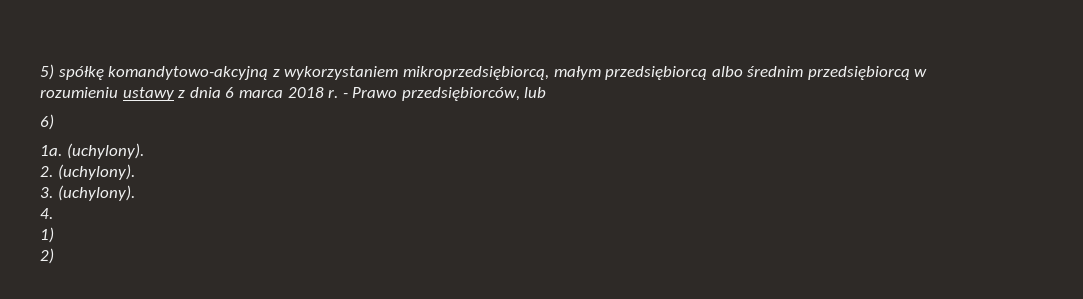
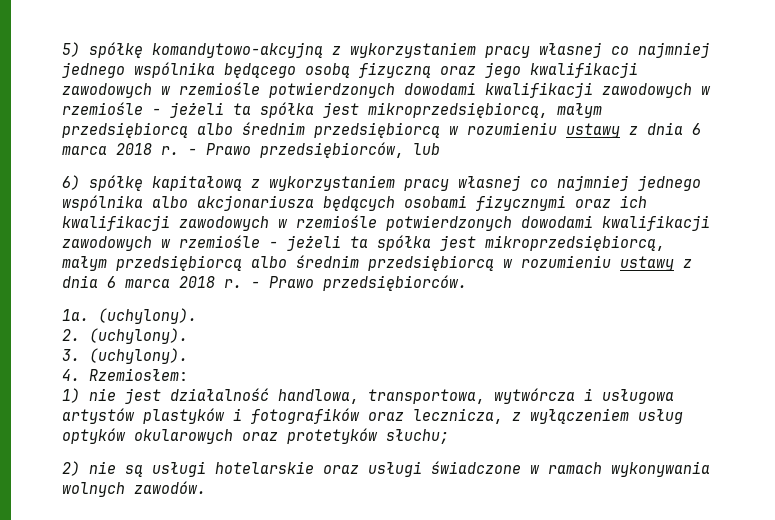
(399, 73) none -> [485,42,710,58] [62,62,638,78] [62,82,711,98] [62,102,359,118] pracy własnej co najmniej jednego wspólnika będącego osobą fizyczną oraz jego kwalifikacji zawodowych w rzemiośle potwierdzonych dowodami kwalifikacji zawodowych w rzemiośle - jeżeli ta spółka jest
(54, 122) none -> [89,175,701,191] [62,195,647,211] [62,215,710,231] [62,235,665,251] [62,255,692,271] [62,275,467,291] spółkę kapitałową z wykorzystaniem pracy własnej co najmniej jednego wspólnika albo akcjonariusza będących osobami fizycznymi oraz ich kwalifikacji zawodowych w rzemiośle potwierdzonych dowodami kwalifikacji zawodowych w rzemiośle - jeżeli ta spółka jest mikroprzedsiębiorcą, małym przedsiębiorcą albo średnim przedsiębiorcą w rozumieniu ustawy z dnia 6 marca 2018 r. - Prawo przedsiębiorców.
(53, 213) none -> [89,368,188,381] Rzemiosłem:
[40,248,54,264] // 2) -> [89,388,674,404] [62,408,683,424] [62,428,449,444] [62,461,710,477] [62,481,206,497] nie jest działalność handlowa, transportowa, wytwórcza i usługowa artystów plastyków i fotografików oraz lecznicza, z wyłączeniem usług optyków okularowych oraz protetyków słuchu; // 2) nie są usługi hotelarskie oraz usługi świadczone w ramach wykonywania wolnych zawodów.

